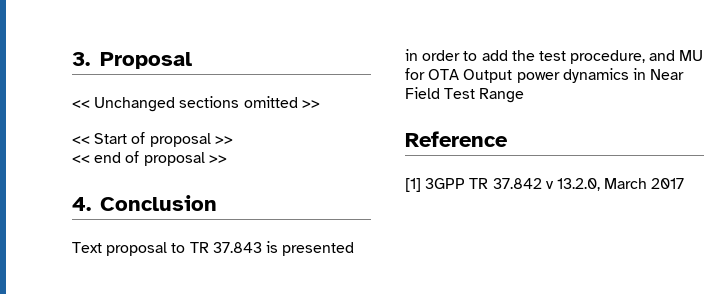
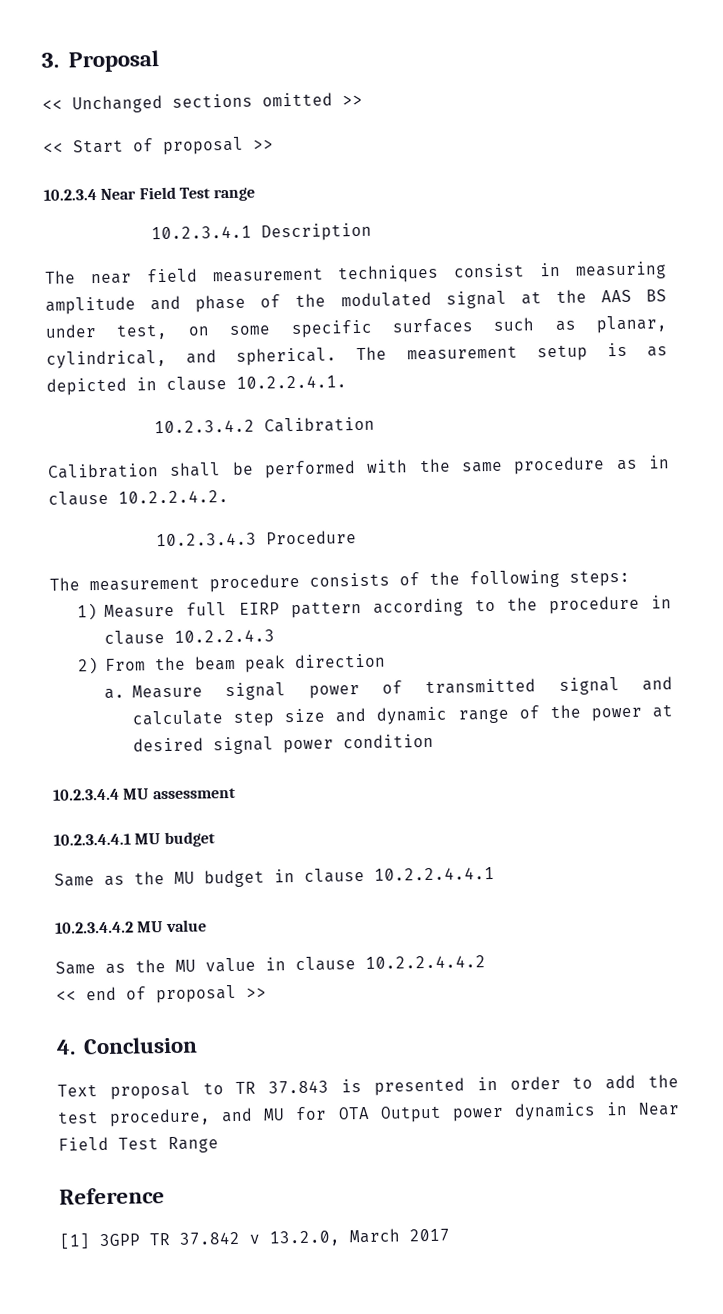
(233, 140) none -> [43,186,256,202] [150,222,372,242] [45,261,667,285] [45,289,668,315] [45,315,668,340] [46,342,668,369] [46,375,347,396] [153,416,375,434] [48,455,670,479] [48,490,229,506] [155,530,357,547] [49,569,630,593] [76,595,672,621] [104,629,276,645] [76,653,387,675] [104,676,674,701] [132,704,673,727] [133,733,435,755] [53,787,236,801] [53,831,215,848] [54,866,495,888] [55,919,207,934] [55,955,486,975] // 10.2.3.4 Near Field Test range // 10.2.3.4.1 Description // The near field measurement techniques consist in measuring amplitude and phase of the modulated signal at the AAS BS under test, on some specific surfaces such as planar, cylindrical, and spherical. The measurement setup is as depicted in clause 10.2.2.4.1. // 10.2.3.4.2 Calibration // Calibration shall be performed with the same procedure as in clause 10.2.2.4.2. // 10.2.3.4.3 Procedure // The measurement procedure consists of the following steps: // 1) Measure full EIRP pattern according to the procedure in clause 10.2.2.4.3 // 2) From the beam peak direction // a. Measure signal power of transmitted signal and calculate step size and dynamic range of the power at desired signal power condition // 10.2.3.4.4 MU assessment // 10.2.3.4.4.1 MU budget // Same as the MU budget in clause 10.2.2.4.4.1 // 10.2.3.4.4.2 MU value // Same as the MU value in clause 10.2.2.4.4.2

